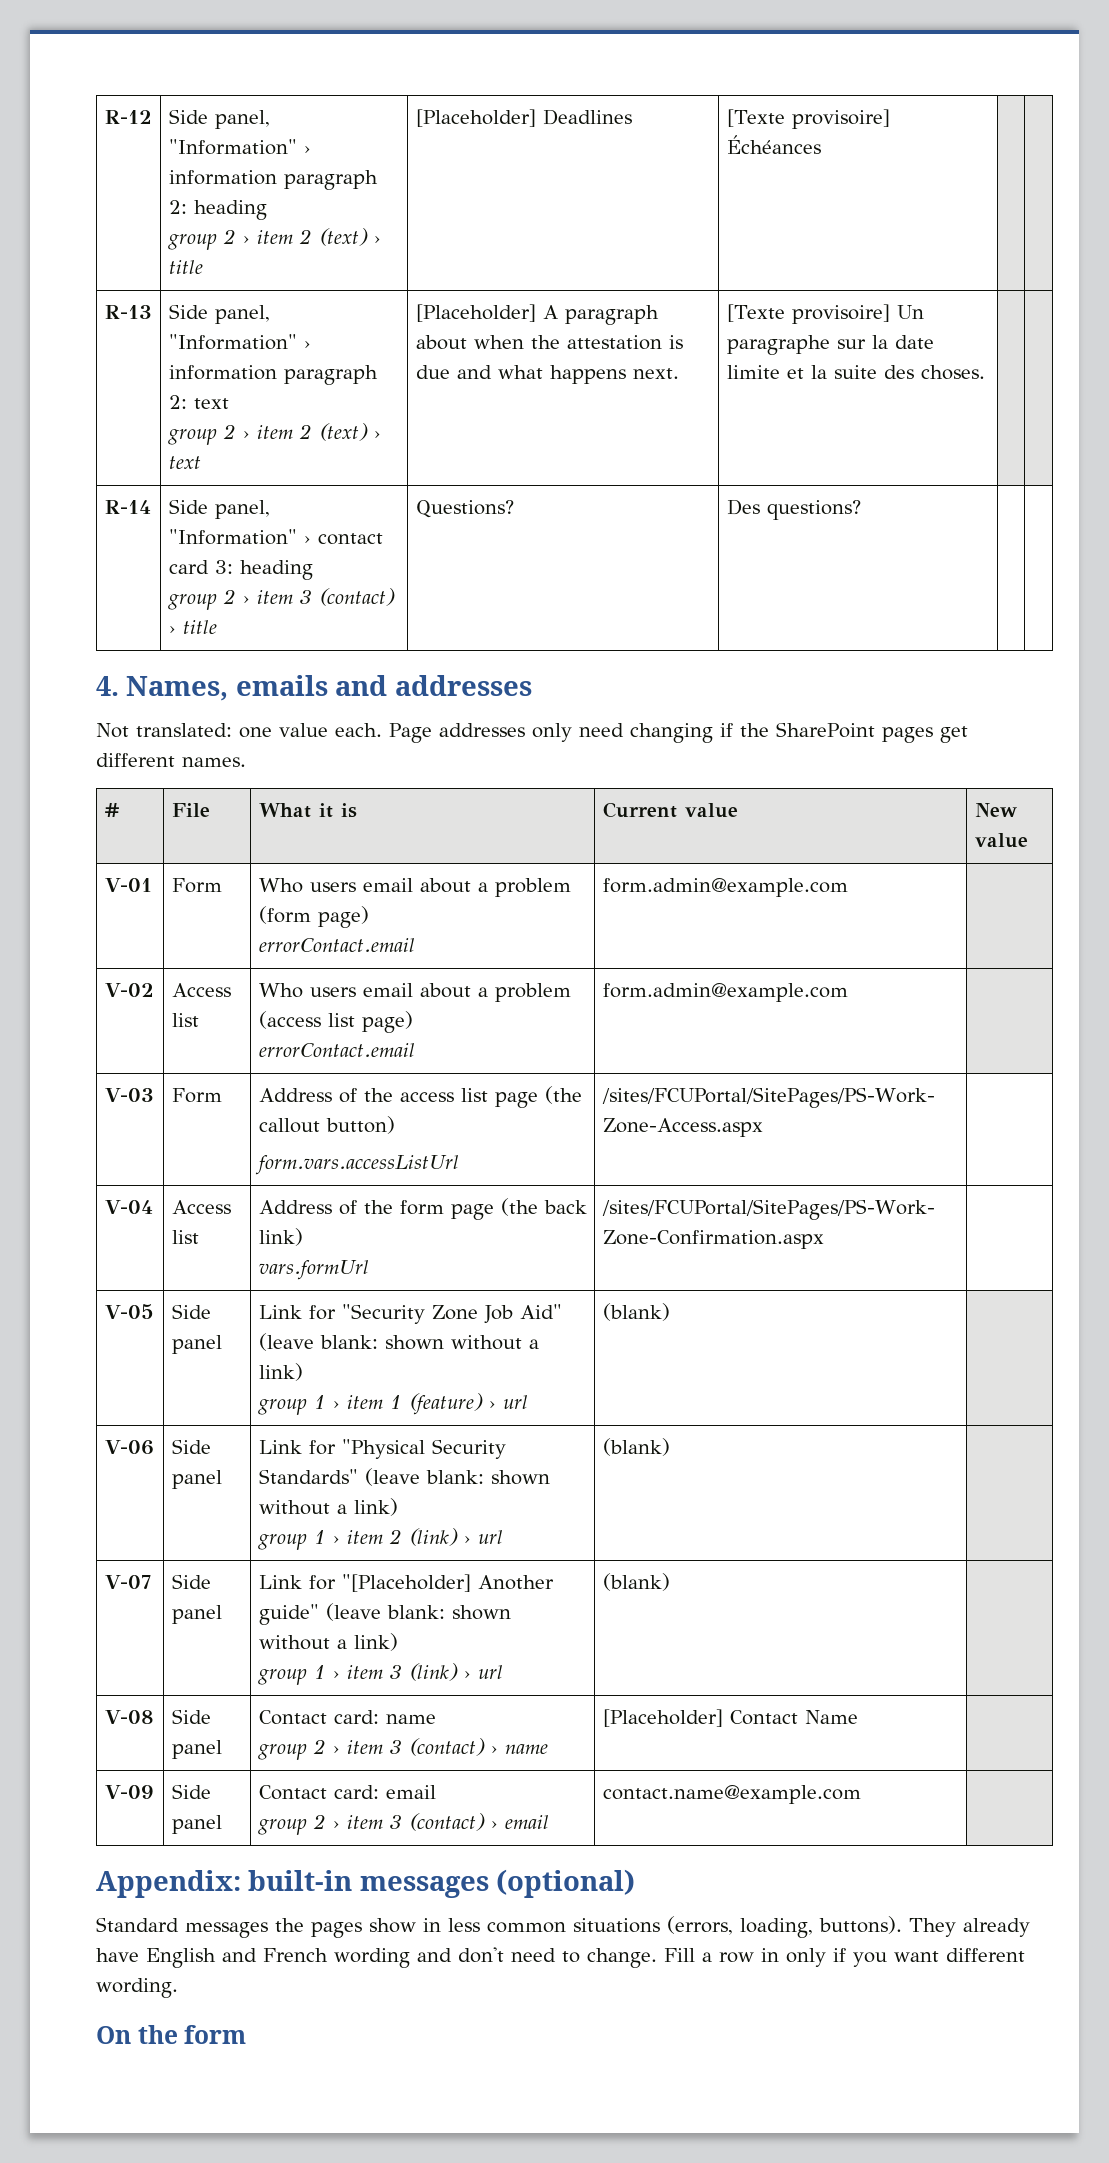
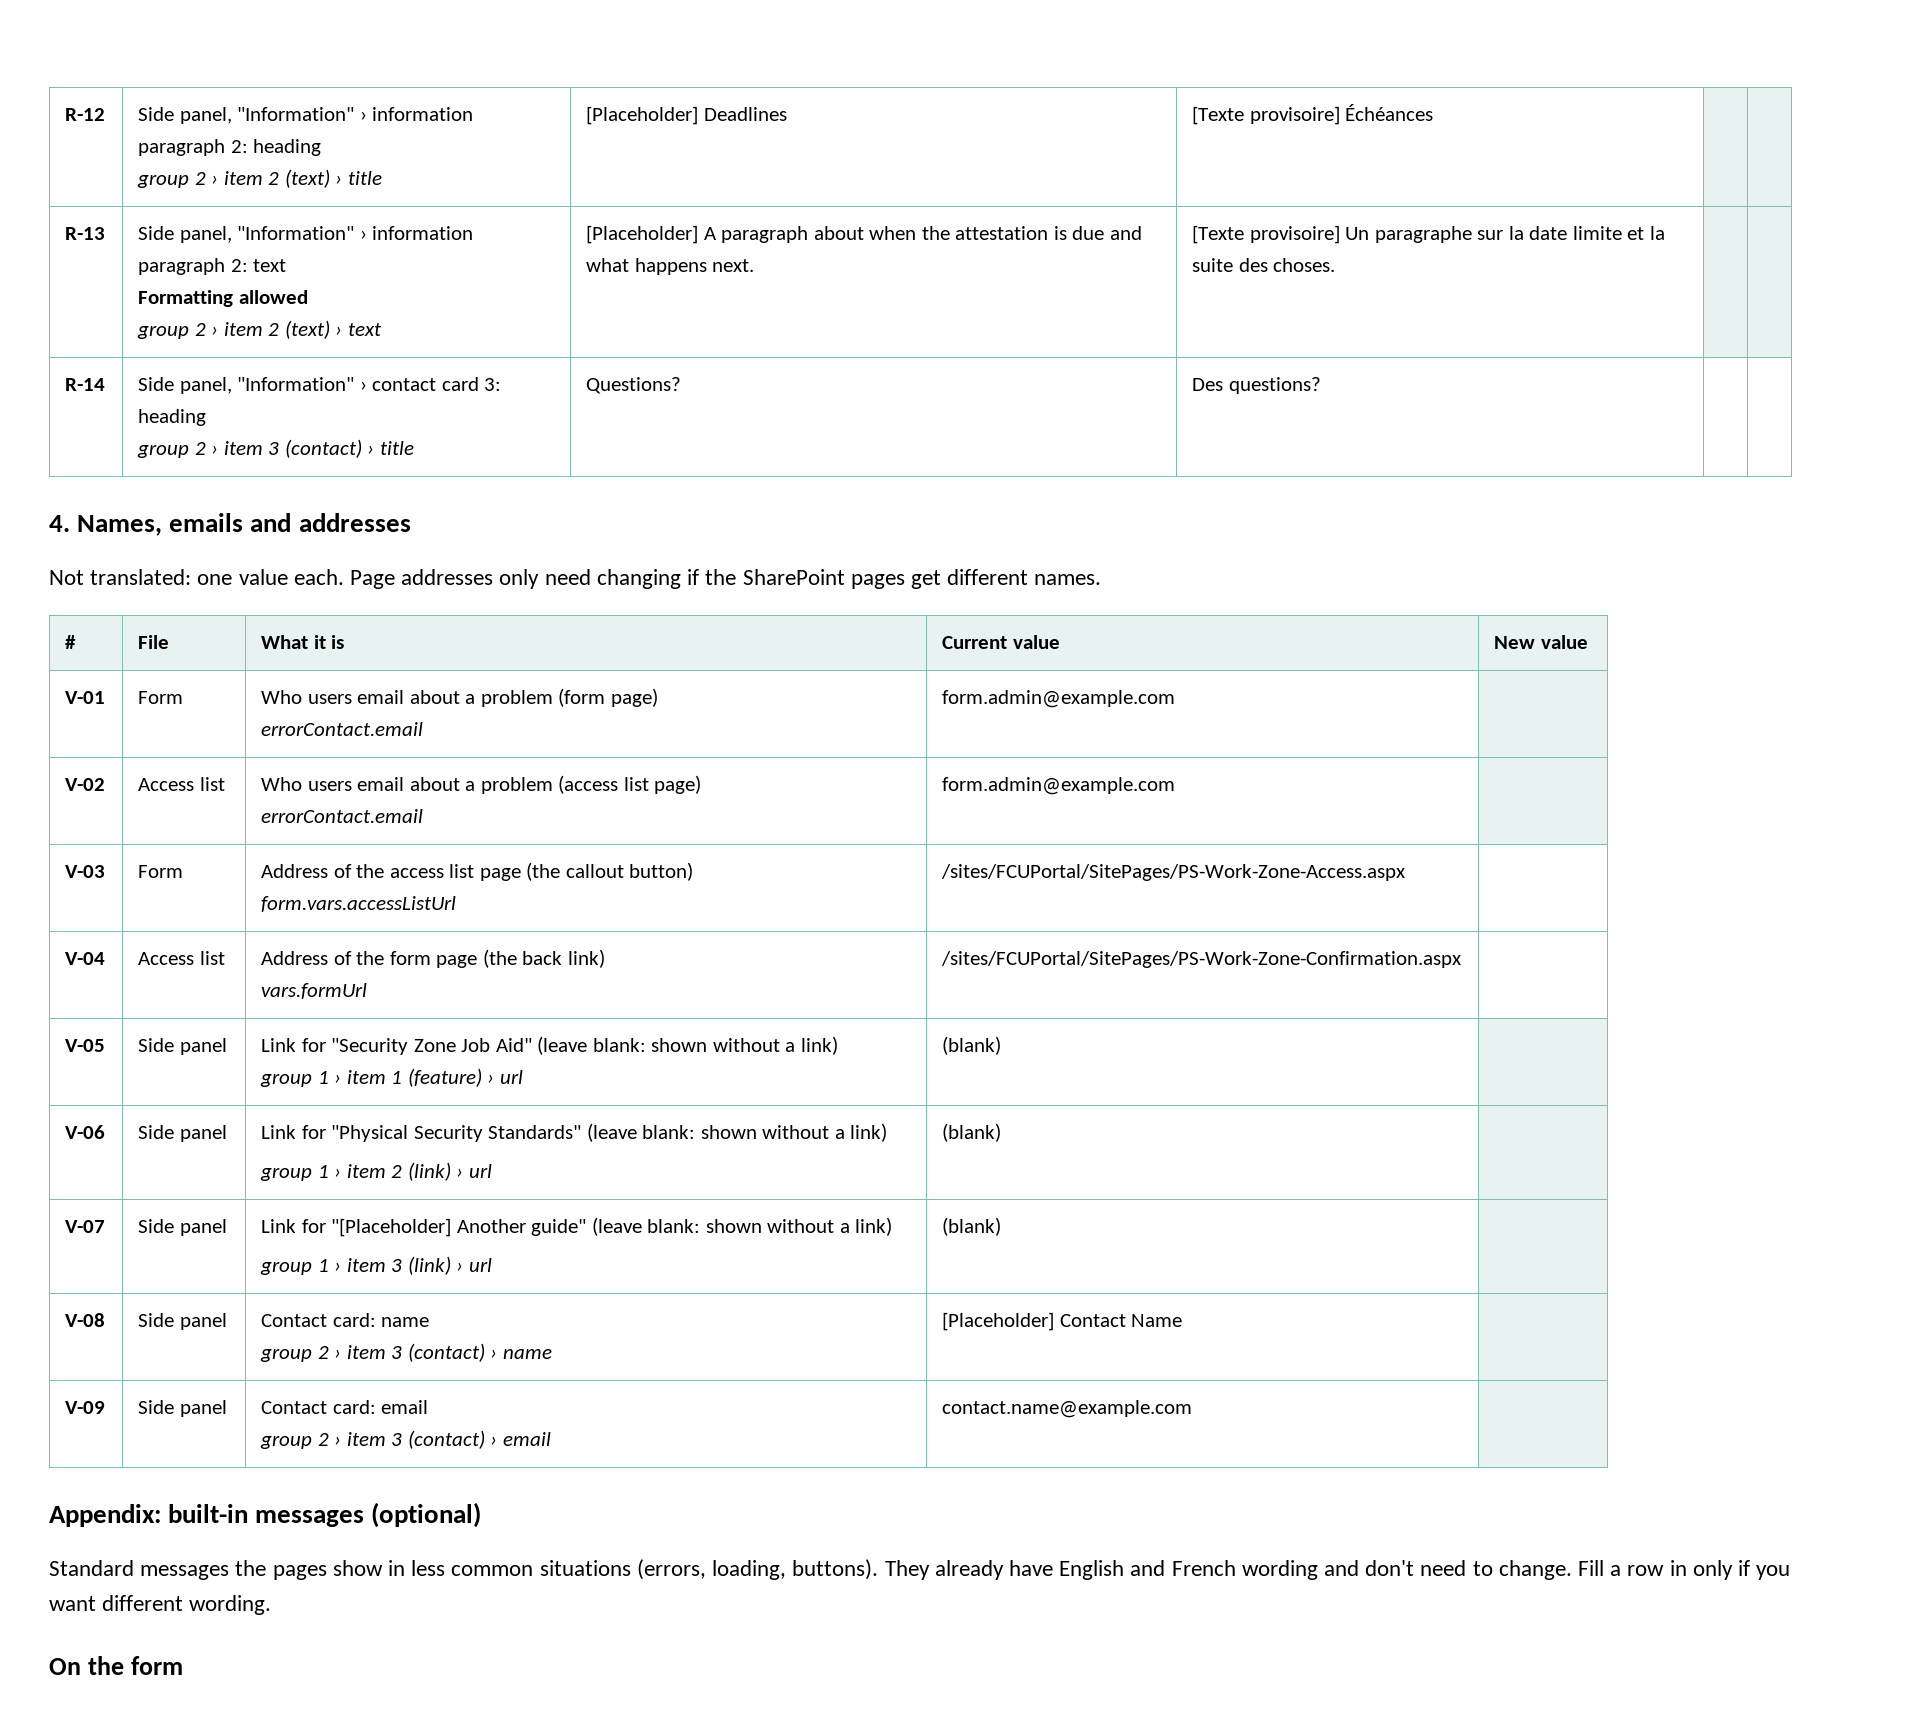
(229, 403) none -> [138,290,308,307] // Formatting allowed

